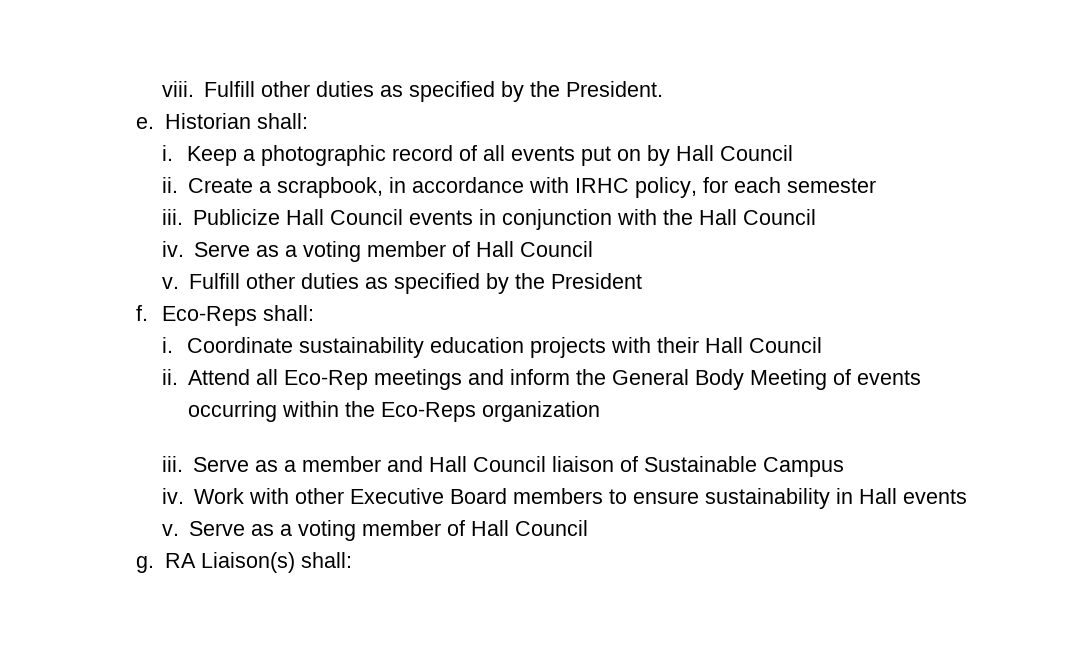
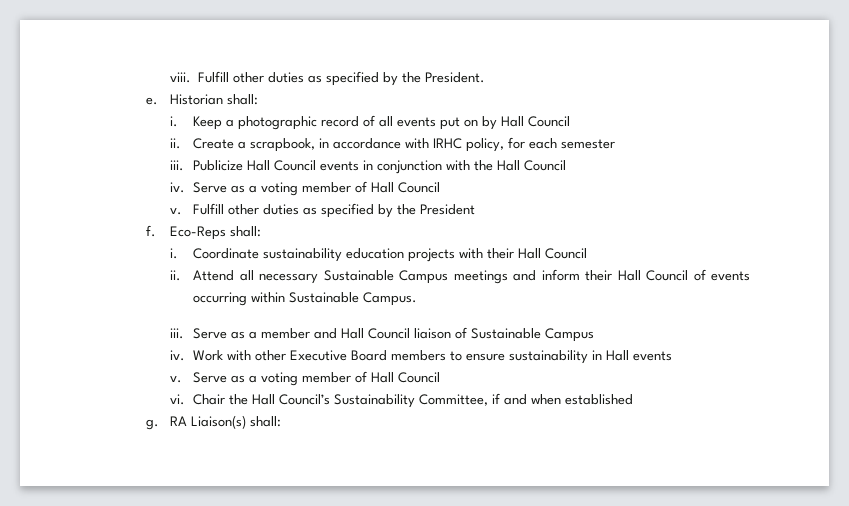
[284,369,828,390] Eco-Rep meetings and inform the General Body Meeting -> [259,269,689,284] necessary Sustainable Campus meetings and inform their Hall Council
[345,401,601,422] the Eco-Reps organization -> [289,292,418,306] Sustainable Campus.
(589, 528) none -> [169,393,634,408] // vi. Chair the Hall Council’s Sustainability Committee, if and when established

